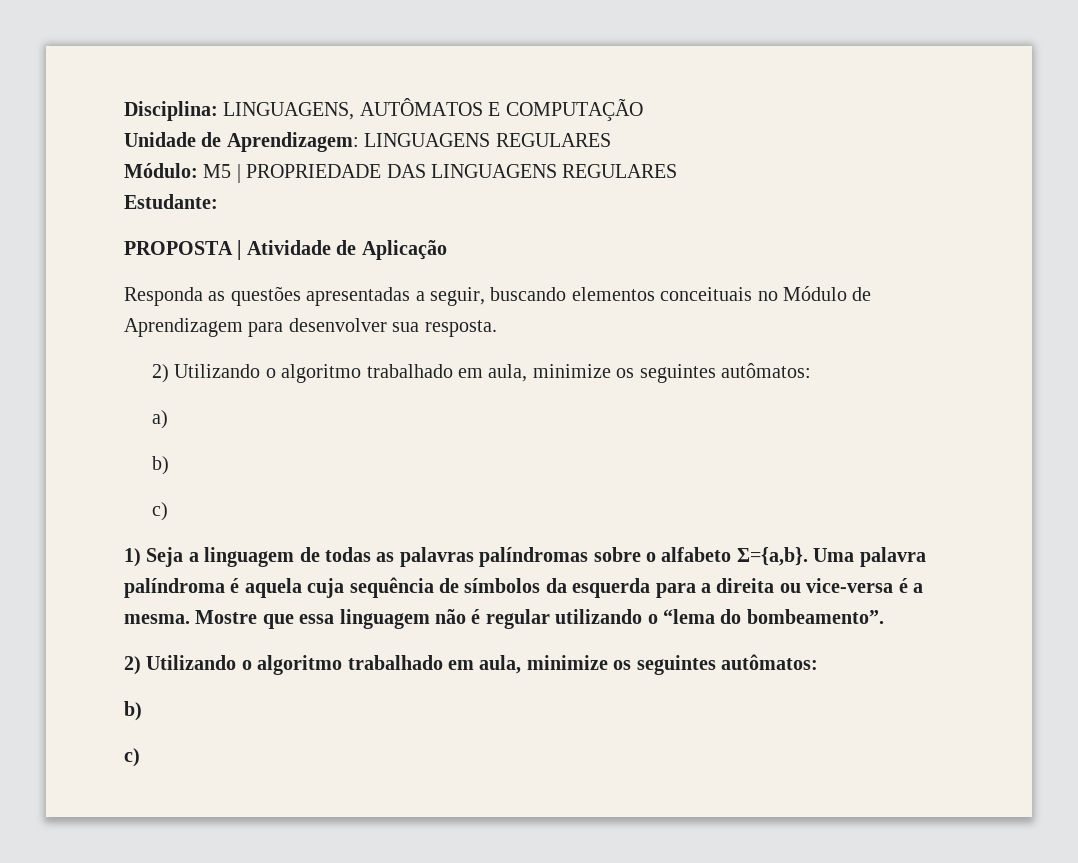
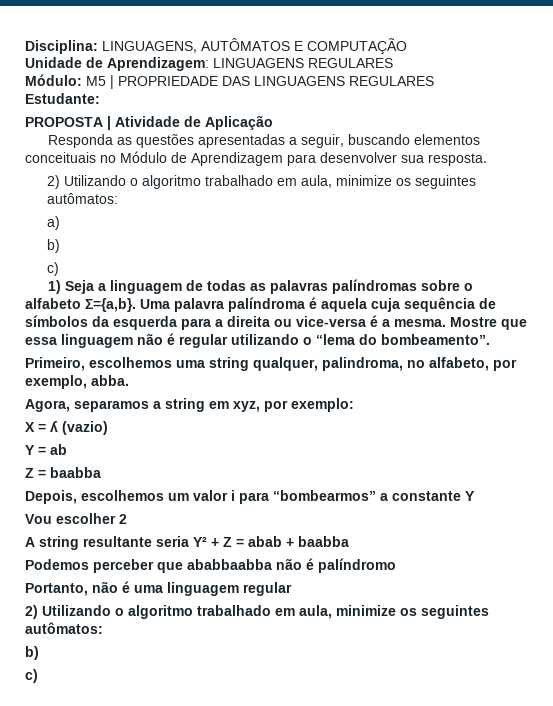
(884, 616) none -> [25,357,517,371] [25,375,129,389] [25,398,354,412] [25,421,108,435] [25,444,67,455] [25,467,101,478] [25,490,475,504] [25,513,127,524] [25,536,349,550] [25,558,396,573] [25,581,292,596] // Primeiro, escolhemos uma string qualquer, palindroma, no alfabeto, por exemplo, abba. // Agora, separamos a string em xyz, por exemplo: // X = ʎ (vazio) // Y = ab // Z = baabba // Depois, escolhemos um valor i para “bombearmos” a constante Y // Vou escolher 2 // A string resultante seria Y² + Z = abab + baabba // Podemos perceber que ababbaabba não é palíndromo // Portanto, não é uma linguagem regular

